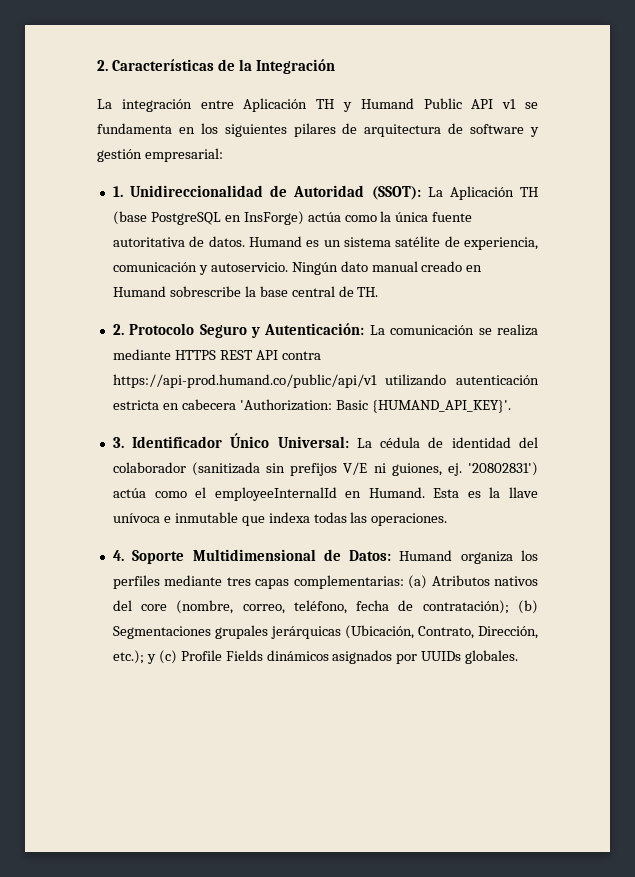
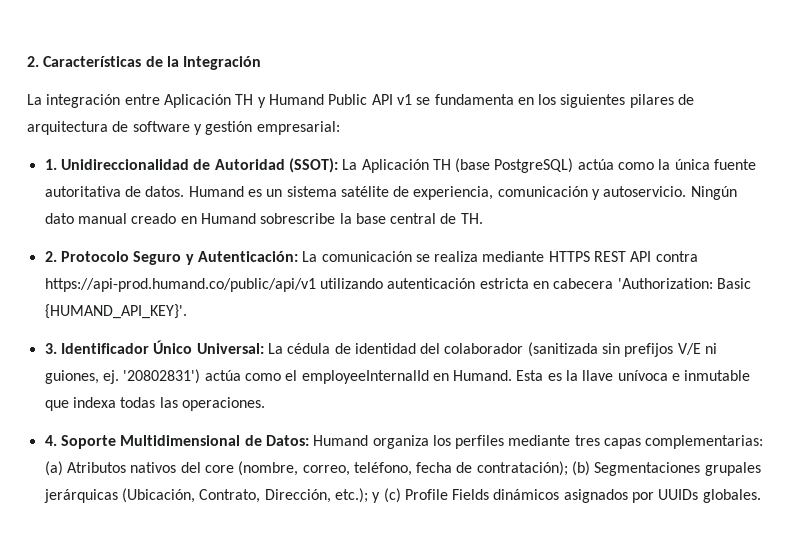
[150,211,304,225] PostgreSQL en InsForge) -> [494,158,574,173] PostgreSQL)

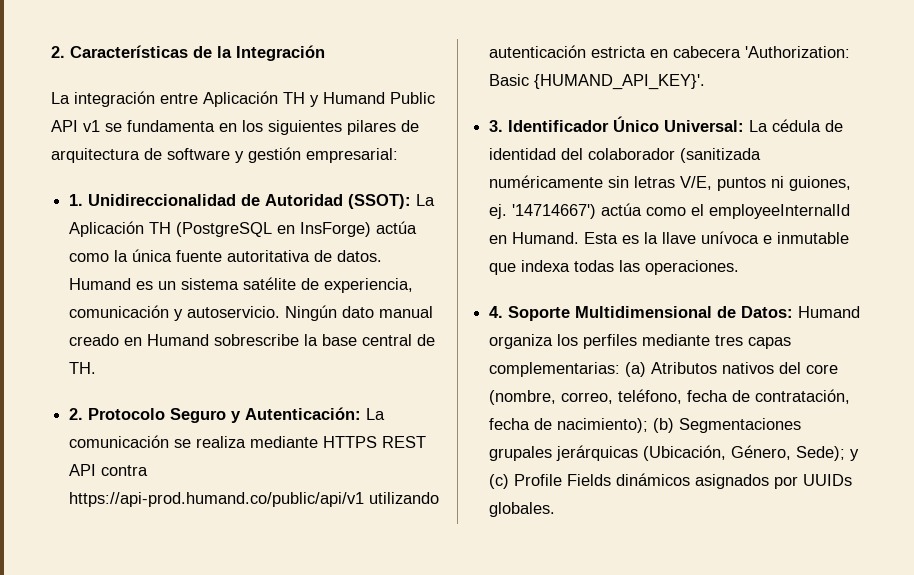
[455,158,574,173] (base PostgreSQL) -> [176,222,372,237] (PostgreSQL en InsForge)
[602,343,701,357] sin prefijos V/E -> [489,175,767,191] numéricamente sin letras V/E, puntos
[123,369,201,384] '20802831') -> [512,204,597,219] '14714667')
[476,461,568,476] contratación); -> [755,389,851,404] [489,418,649,433] contratación, fecha de nacimiento);
[199,488,368,503] Contrato, Dirección, etc.); -> [731,445,846,461] Género, Sede);

